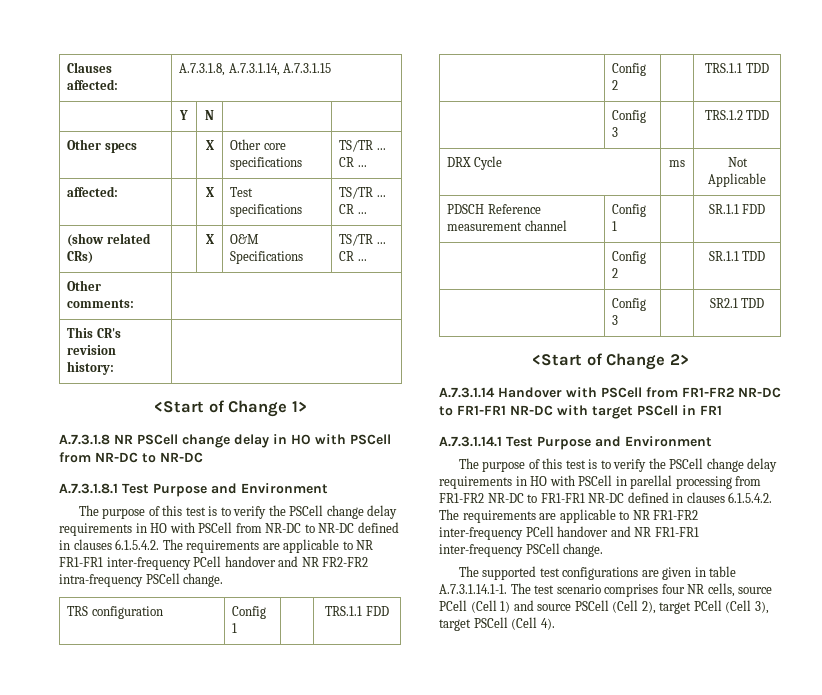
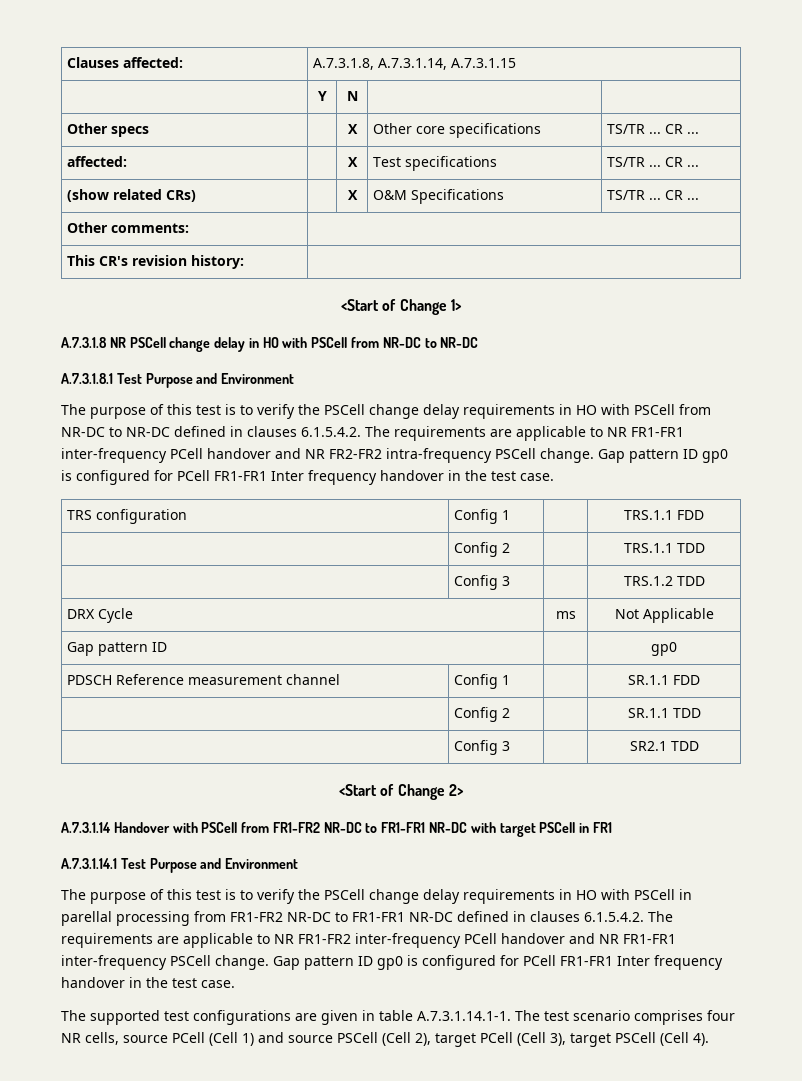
(224, 580) none -> [598,449,728,463] [61,470,554,485] Gap pattern ID gp0 is configured for PCell FR1-FR1 Inter frequency handover in the test case.
(766, 180) none -> [67,642,168,656] [651,642,677,656] // Gap pattern ID | | gp0
(604, 550) none -> [273,955,723,970] [61,977,235,988] Gap pattern ID gp0 is configured for PCell FR1-FR1 Inter frequency handover in the test case.

